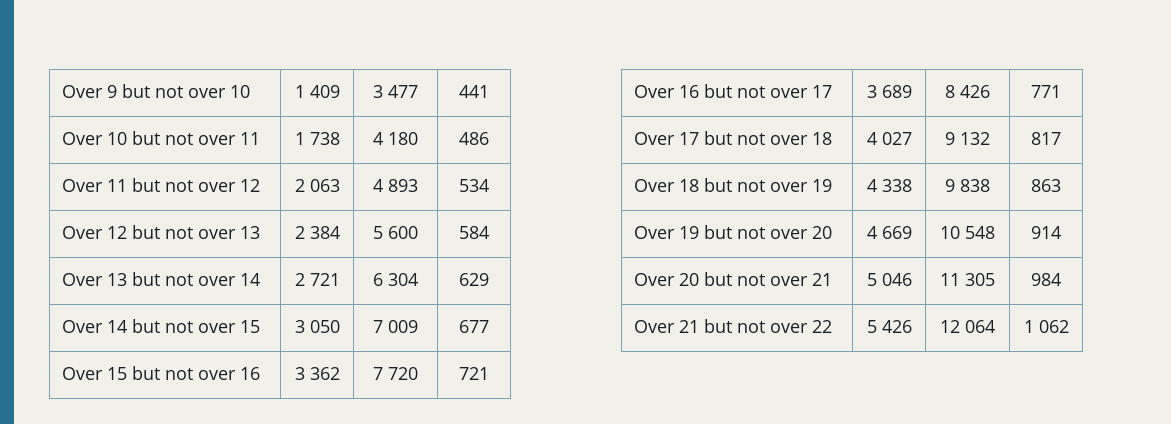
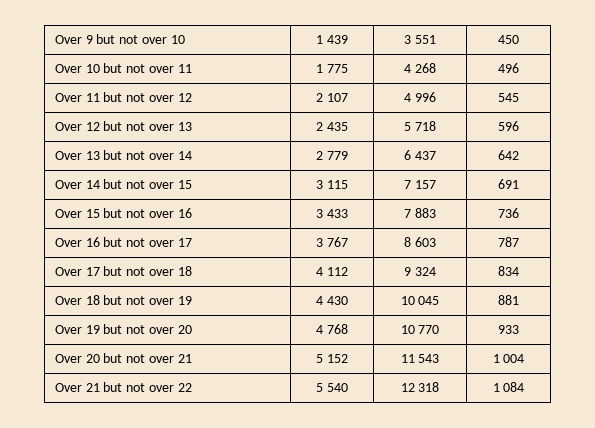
[309,85,340,98] [373,85,418,98] [459,85,489,98] 409 | 3 477 | 441 -> [326,35,348,44] [404,35,436,44] [498,35,519,44] 439 | 3 551 | 450
[309,132,340,145] [373,132,418,145] [459,132,489,145] 738 | 4 180 | 486 -> [326,64,348,73] [404,63,436,73] [498,63,519,73] 775 | 4 268 | 496
[309,179,340,192] [373,179,418,192] [459,179,489,192] 063 | 4 893 | 534 -> [326,93,348,102] [404,92,436,102] [498,93,519,102] 107 | 4 996 | 545
[309,226,340,239] [373,226,418,239] [459,226,489,239] 384 | 5 600 | 584 -> [326,122,348,131] [404,121,436,131] [498,121,519,131] 435 | 5 718 | 596
[309,273,340,286] 721 -> [326,151,348,160] 779
[388,273,418,286] [459,273,489,286] 304 | 629 -> [414,151,436,160] [498,150,519,160] 437 | 642
[309,320,340,333] [373,320,418,333] [459,320,489,333] 050 | 7 009 | 677 -> [326,180,348,189] [404,180,436,189] [498,179,519,189] 115 | 7 157 | 691
[309,367,340,380] [373,367,418,380] [459,367,489,380] 362 | 7 720 | 721 -> [326,209,348,218] [404,208,436,218] [498,208,519,218] 433 | 7 883 | 736
[881,85,912,98] 689 -> [326,237,348,247] 767
[960,85,990,98] [1031,85,1061,98] 426 | 771 -> [414,237,436,247] [498,237,519,247] 603 | 787
[881,132,912,145] [945,132,990,145] [1031,132,1061,145] 027 | 9 132 | 817 -> [326,267,348,276] [404,267,436,276] [498,266,519,276] 112 | 9 324 | 834
[881,179,912,192] [945,179,990,192] [1031,179,1061,192] 338 | 9 838 | 863 -> [326,296,348,305] [400,296,440,305] [498,295,519,305] 430 | 10 045 | 881
[881,226,912,239] [940,226,995,239] [1031,226,1061,239] 669 | 10 548 | 914 -> [326,324,348,334] [400,325,440,334] [498,325,519,334] 768 | 10 770 | 933
[881,273,912,286] [940,273,995,286] [1031,273,1061,286] 046 | 11 305 | 984 -> [326,354,348,363] [400,354,440,363] [492,354,525,363] 152 | 11 543 | 1 004
[881,320,912,333] [940,320,995,333] [1023,320,1069,333] 426 | 12 064 | 1 062 -> [326,383,348,392] [400,382,440,392] [492,382,525,392] 540 | 12 318 | 1 084

